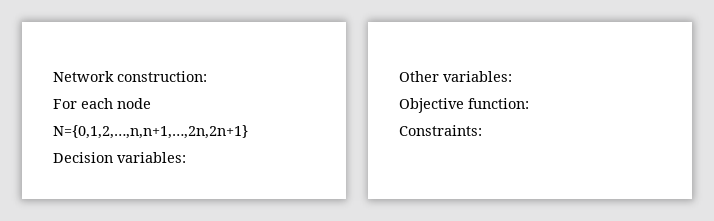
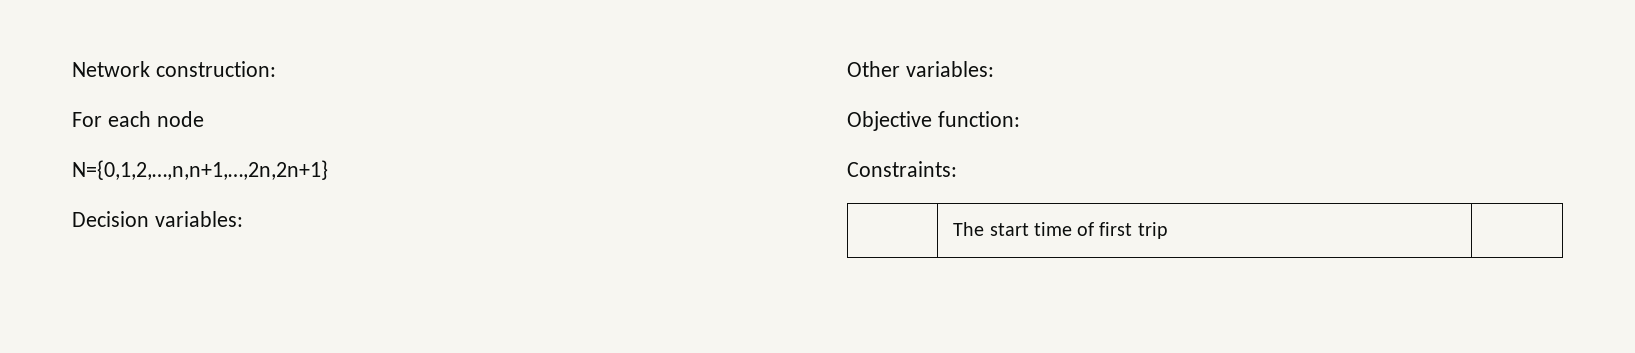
(482, 130) none -> [953,222,1168,239] // | The start time of first trip |

